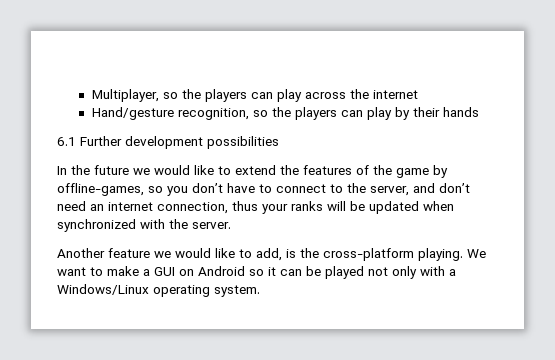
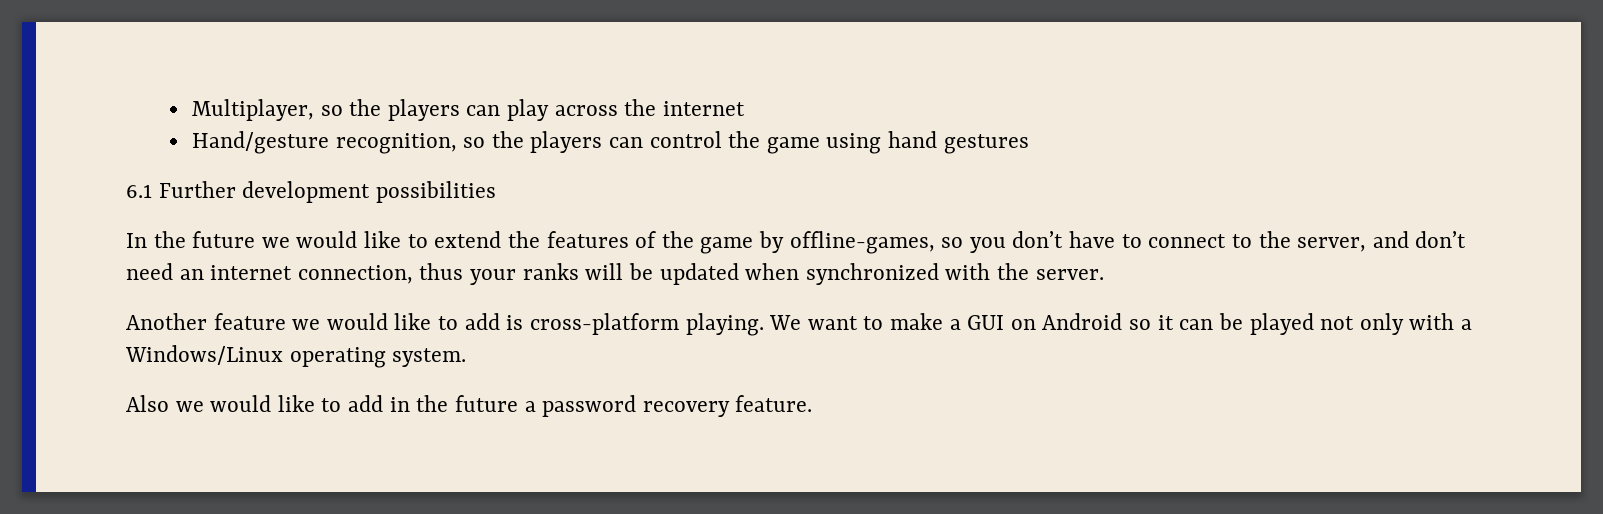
[366,107,479,120] play by their hands -> [649,131,1029,154] control the game using hand gestures
[256,248,319,261] add, is the -> [464,313,524,330] add is
(260, 291) none -> [126,395,813,417] // Also we would like to add in the future a password recovery feature.

